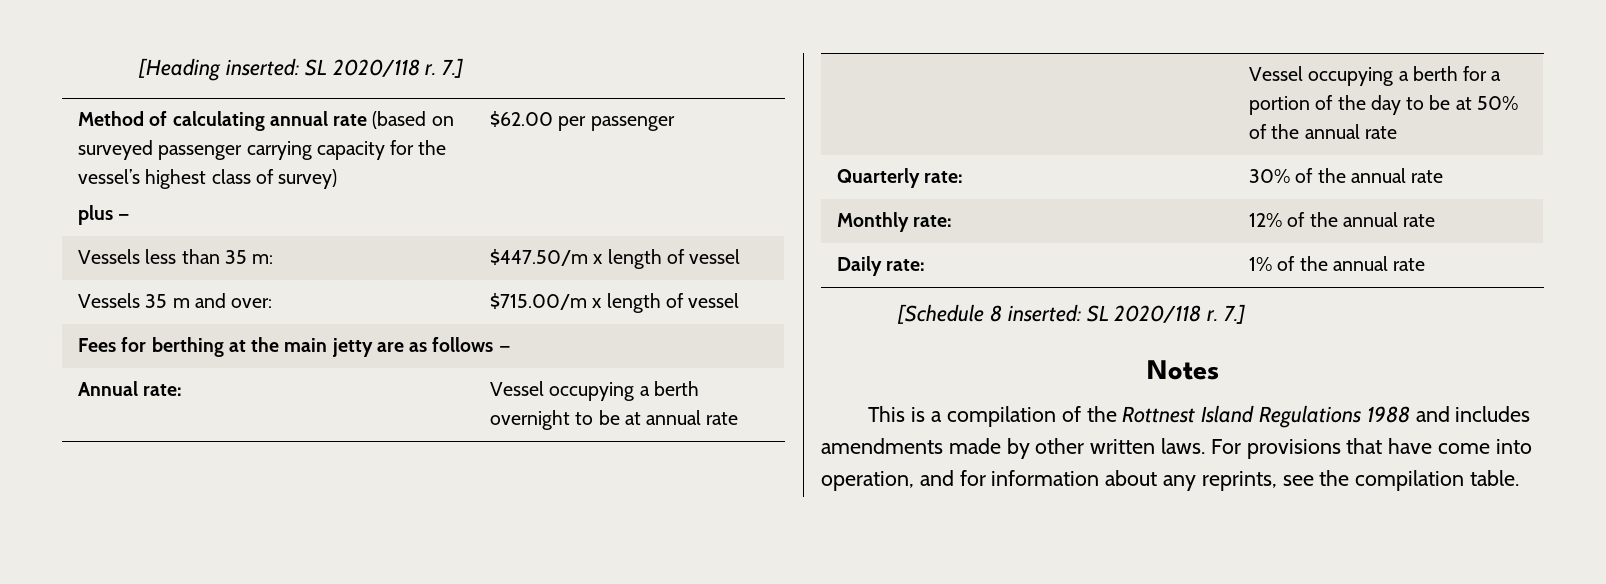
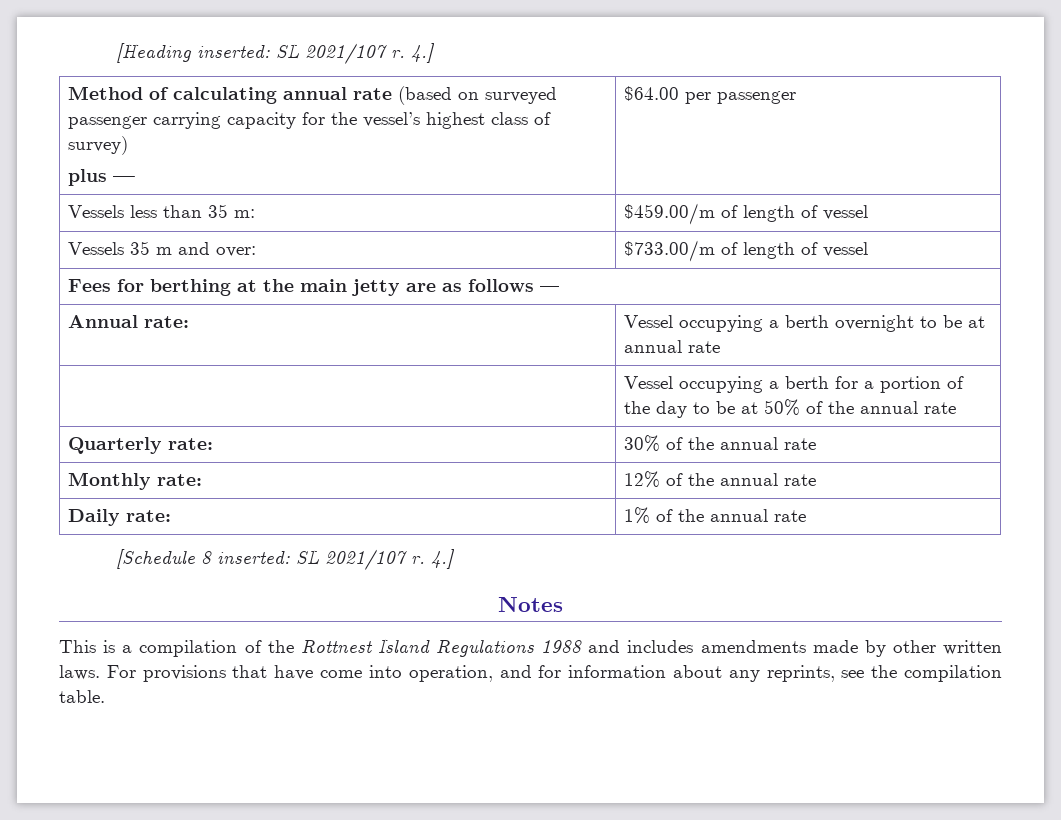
[332,58,464,78] 2020/118 r. 7.] -> [304,43,435,64] 2021/107 r. 4.]
[490,111,554,127] $62.00 -> [624,86,680,101] $64.00
[490,249,604,266] $447.50/m x -> [624,203,739,225] $459.00/m of
[490,293,603,310] $715.00/m x -> [624,240,739,262] $733.00/m of
[1114,304,1245,324] 2020/118 r. 7.] -> [324,549,455,570] 2021/107 r. 4.]

